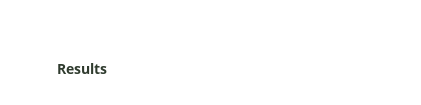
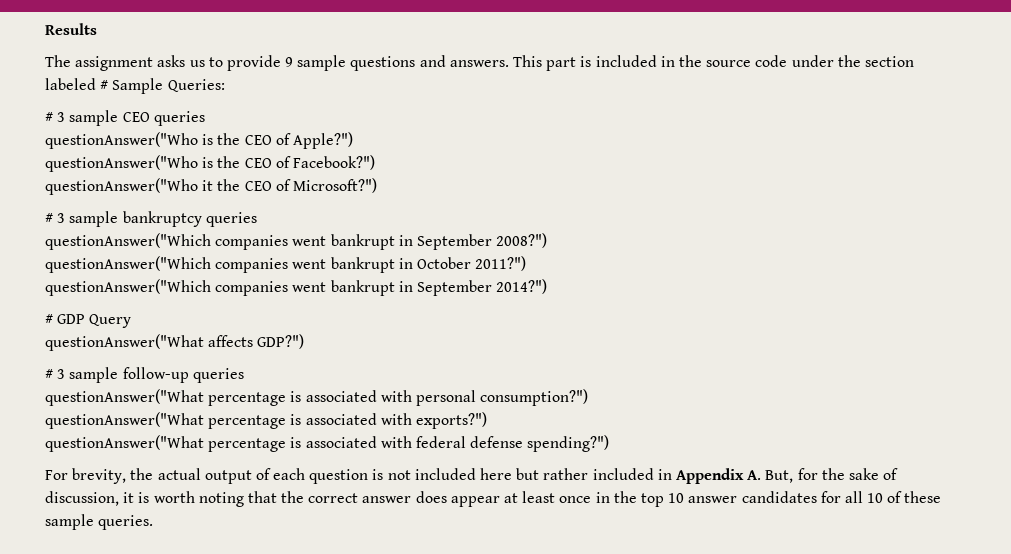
(107, 68) none -> [45,55,914,71] [45,78,225,94] [45,110,205,126] [45,132,353,149] [45,155,375,172] [45,178,377,195] [45,211,257,227] [45,233,548,250] [45,256,527,273] [45,279,548,296] [45,314,132,328] [45,334,305,351] [45,367,244,383] [45,389,589,406] [45,412,487,429] [45,435,610,452] [45,468,899,484] [45,491,942,507] [45,514,154,530] // The assignment asks us to provide 9 sample questions and answers. This part is included in the source code under the section labeled # Sample Queries: // # 3 sample CEO queries // questionAnswer("Who is the CEO of Apple?") // questionAnswer("Who is the CEO of Facebook?") // questionAnswer("Who it the CEO of Microsoft?") // # 3 sample bankruptcy queries // questionAnswer("Which companies went bankrupt in September 2008?") // questionAnswer("Which companies went bankrupt in October 2011?") // questionAnswer("Which companies went bankrupt in September 2014?") // # GDP Query // questionAnswer("What affects GDP?") // # 3 sample follow-up queries // questionAnswer("What percentage is associated with personal consumption?") // questionAnswer("What percentage is associated with exports?") // questionAnswer("What percentage is associated with federal defense spending?") // For brevity, the actual output of each question is not included here but rather included in Appendix A. But, for the sake of discussion, it is worth noting that the correct answer does appear at least once in the top 10 answer candidates for all 10 of these sample queries.

